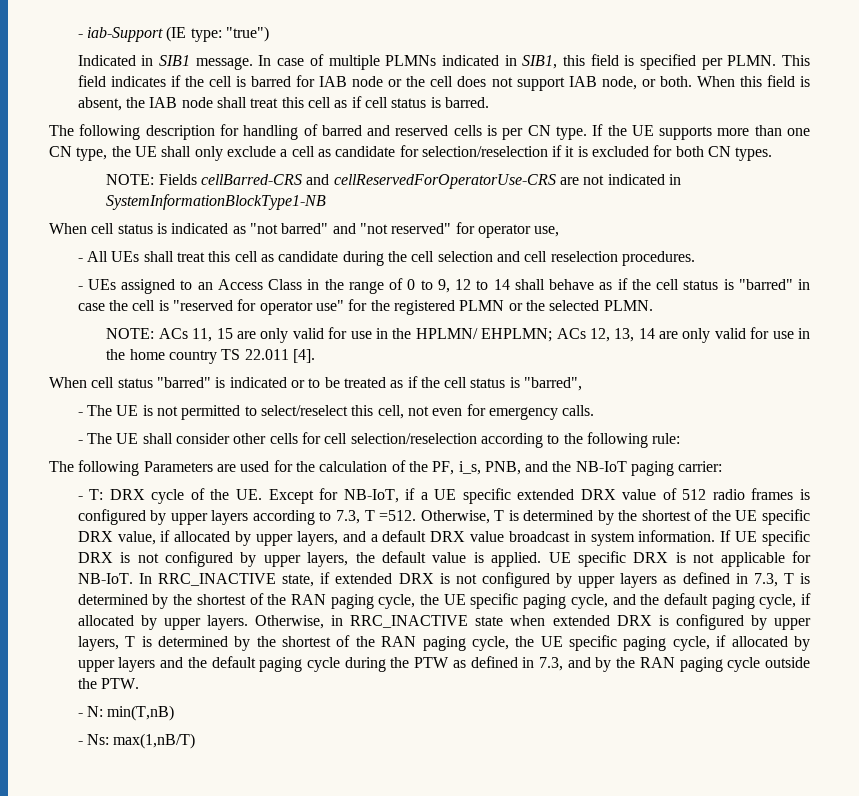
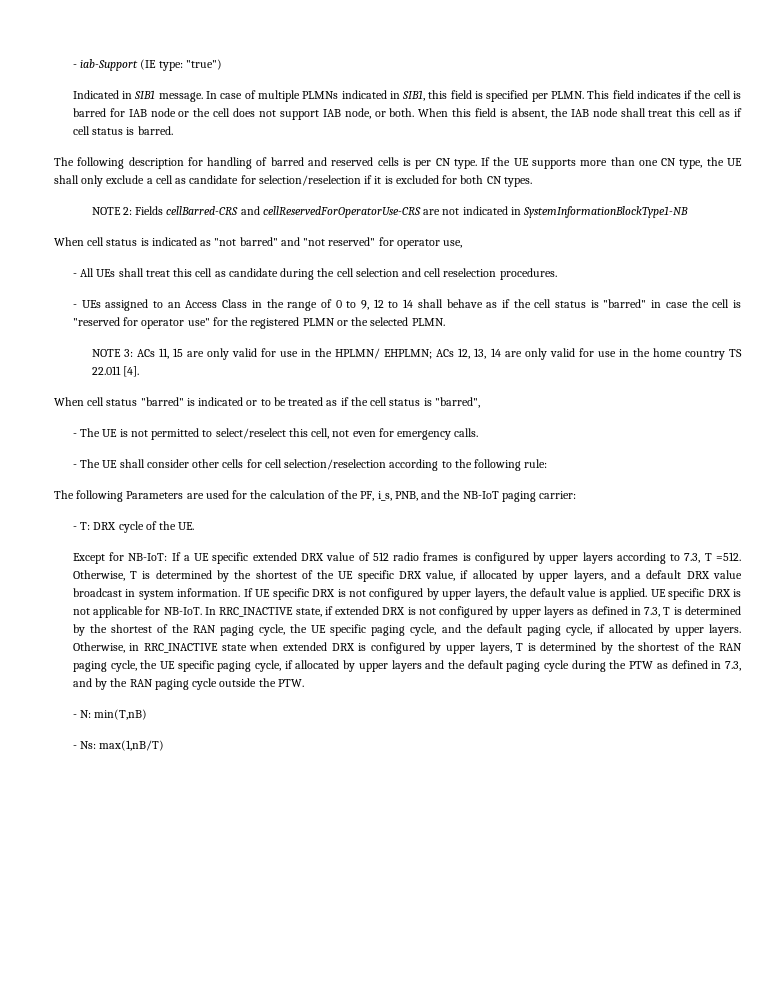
[106,174,155,185] NOTE: -> [91,207,132,215] NOTE 2:
[106,328,155,339] NOTE: -> [91,349,133,357] NOTE 3:
(262, 494) none -> (195, 526) //
[343,488,416,503] NB-IoT, if -> [128,552,181,561] NB-IoT: If

